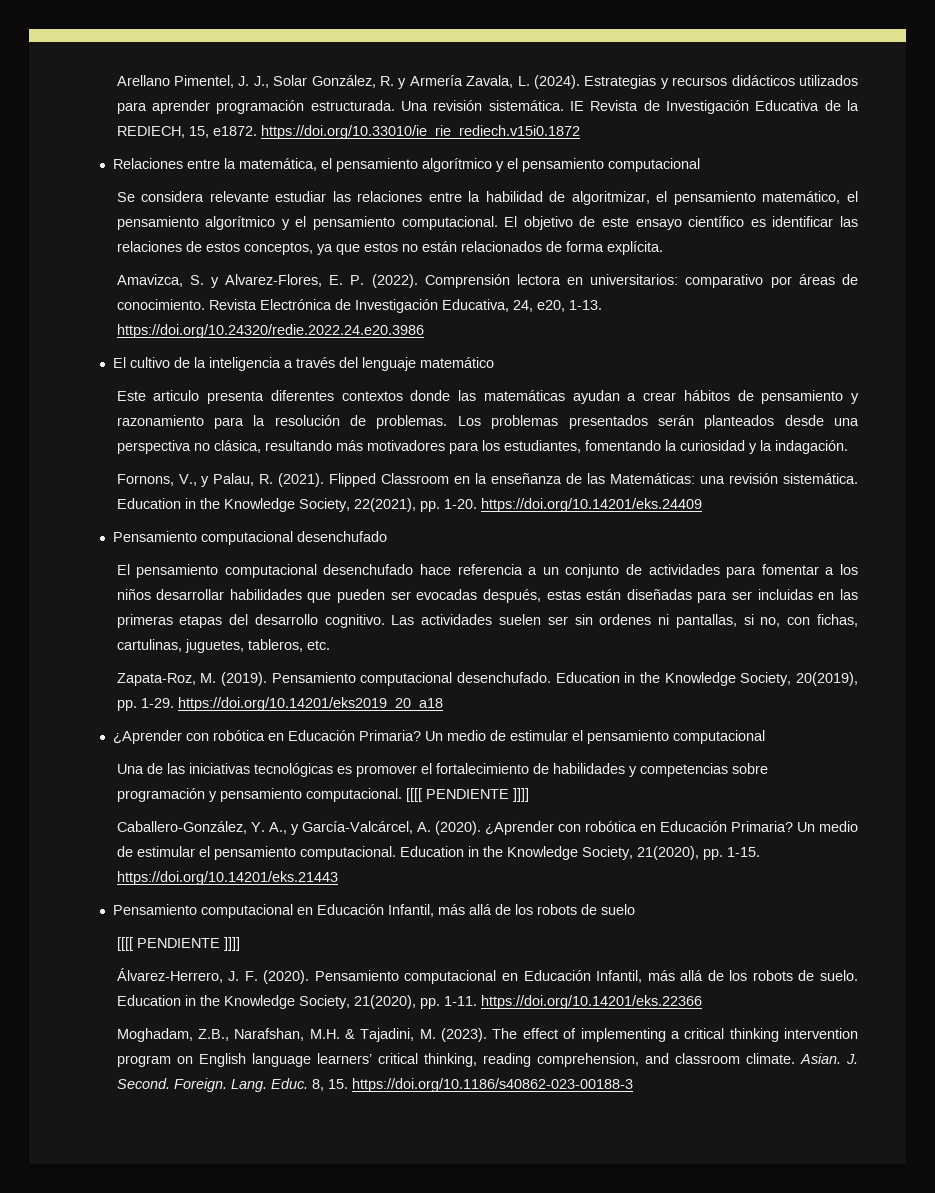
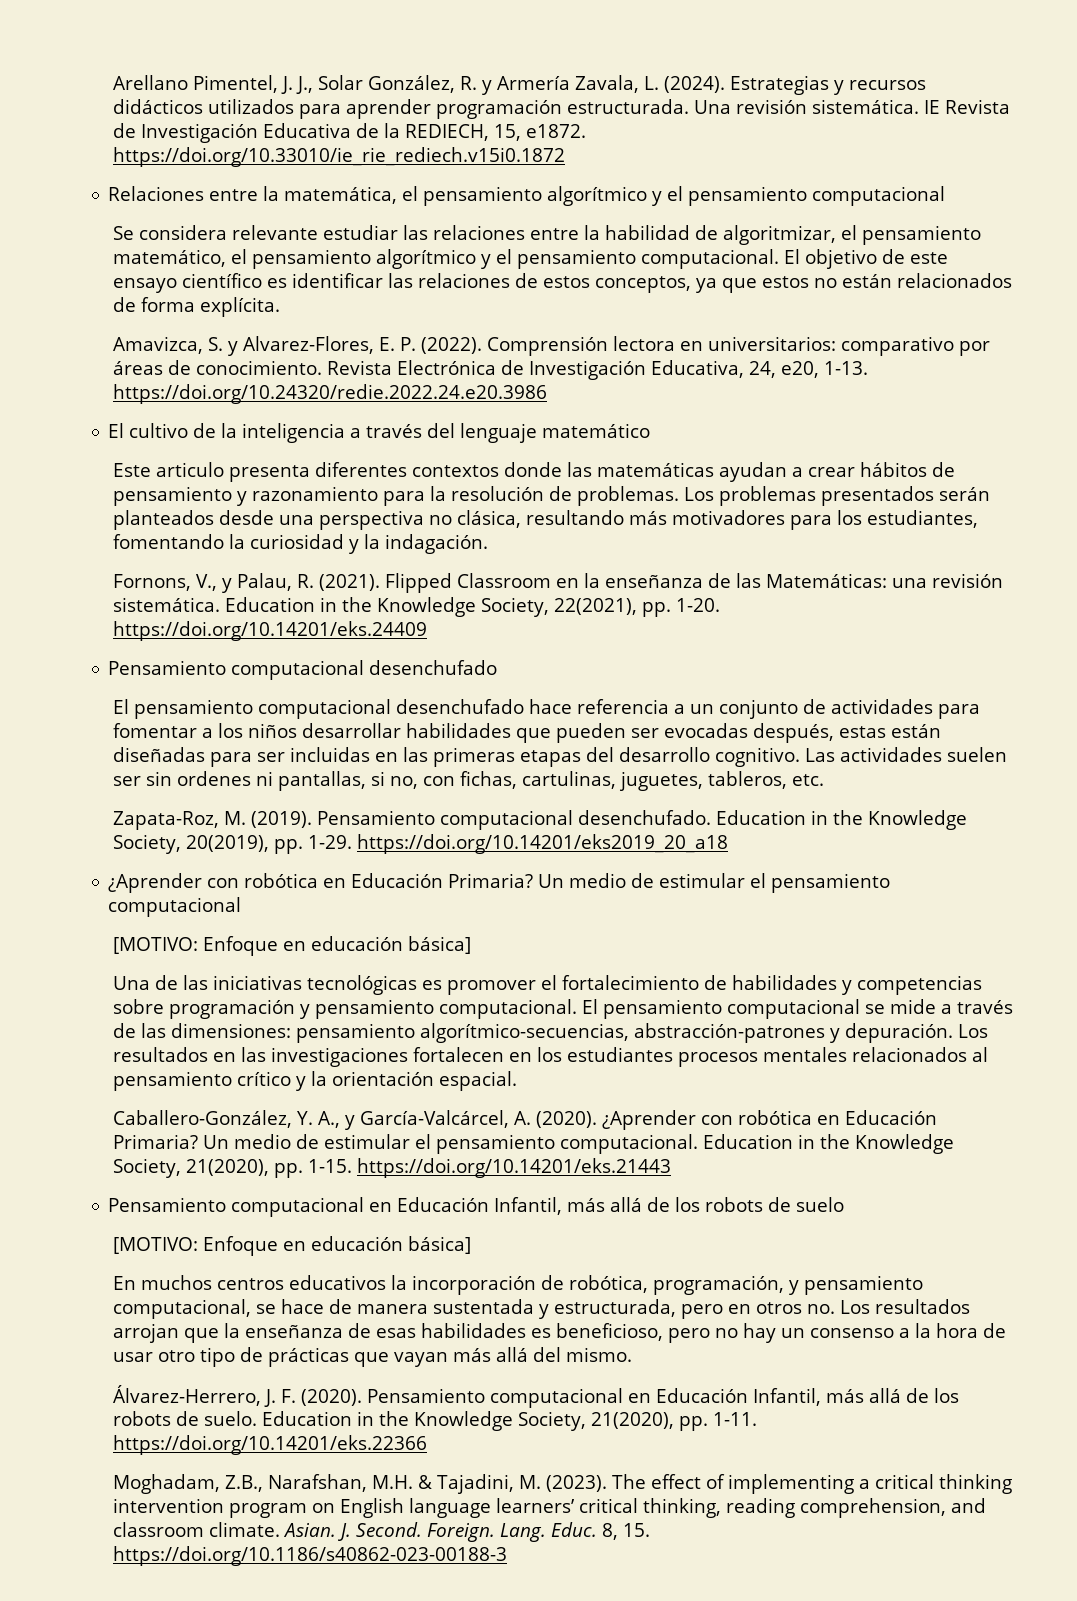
(765, 737) none -> [112,936,471,956] // [MOTIVO: Enfoque en educación básica]
[405,788,529,802] [[[[ PENDIENTE ]]]] -> [581,999,1013,1019] [112,1023,988,1043] [112,1047,988,1067] [112,1071,517,1091] El pensamiento computacional se mide a través de las dimensiones: pensamiento algorítmico-secuencias, abstracción-patrones y depuración. Los resultados en las investigaciones fortalecen en los estudiantes procesos mentales relacionados al pensamiento crítico y la orientación espacial.
[116,937,240,951] [[[[ PENDIENTE ]]]] -> [112,1236,471,1256] [112,1275,923,1295] [112,1299,970,1319] [112,1323,1006,1343] [112,1347,632,1367] [MOTIVO: Enfoque en educación básica] // En muchos centros educativos la incorporación de robótica, programación, y pensamiento computacional, se hace de manera sustentada y estructurada, pero en otros no. Los resultados arrojan que la enseñanza de esas habilidades es beneficioso, pero no hay un consenso a la hora de usar otro tipo de prácticas que vayan más allá del mismo.

